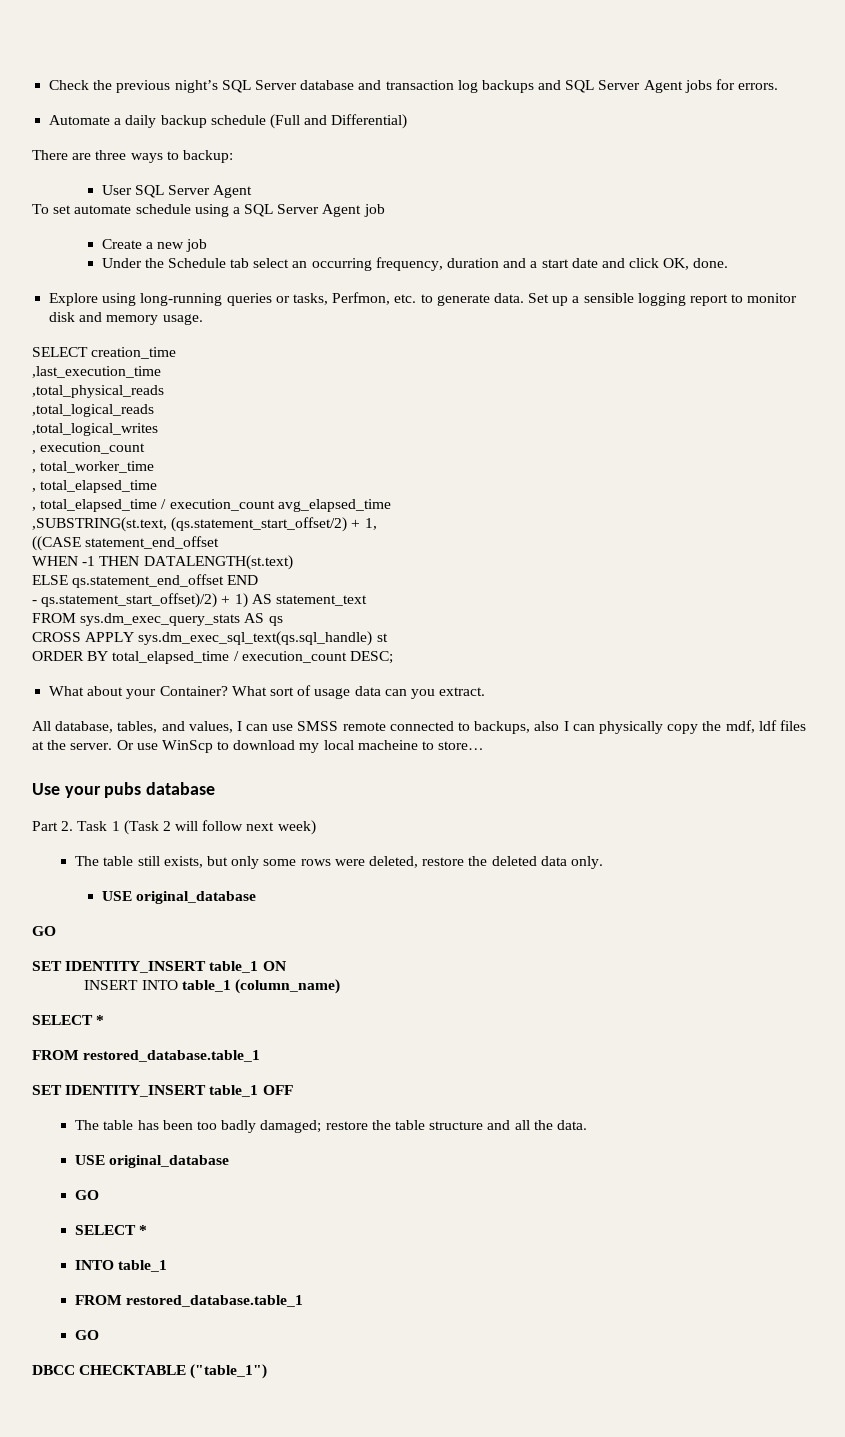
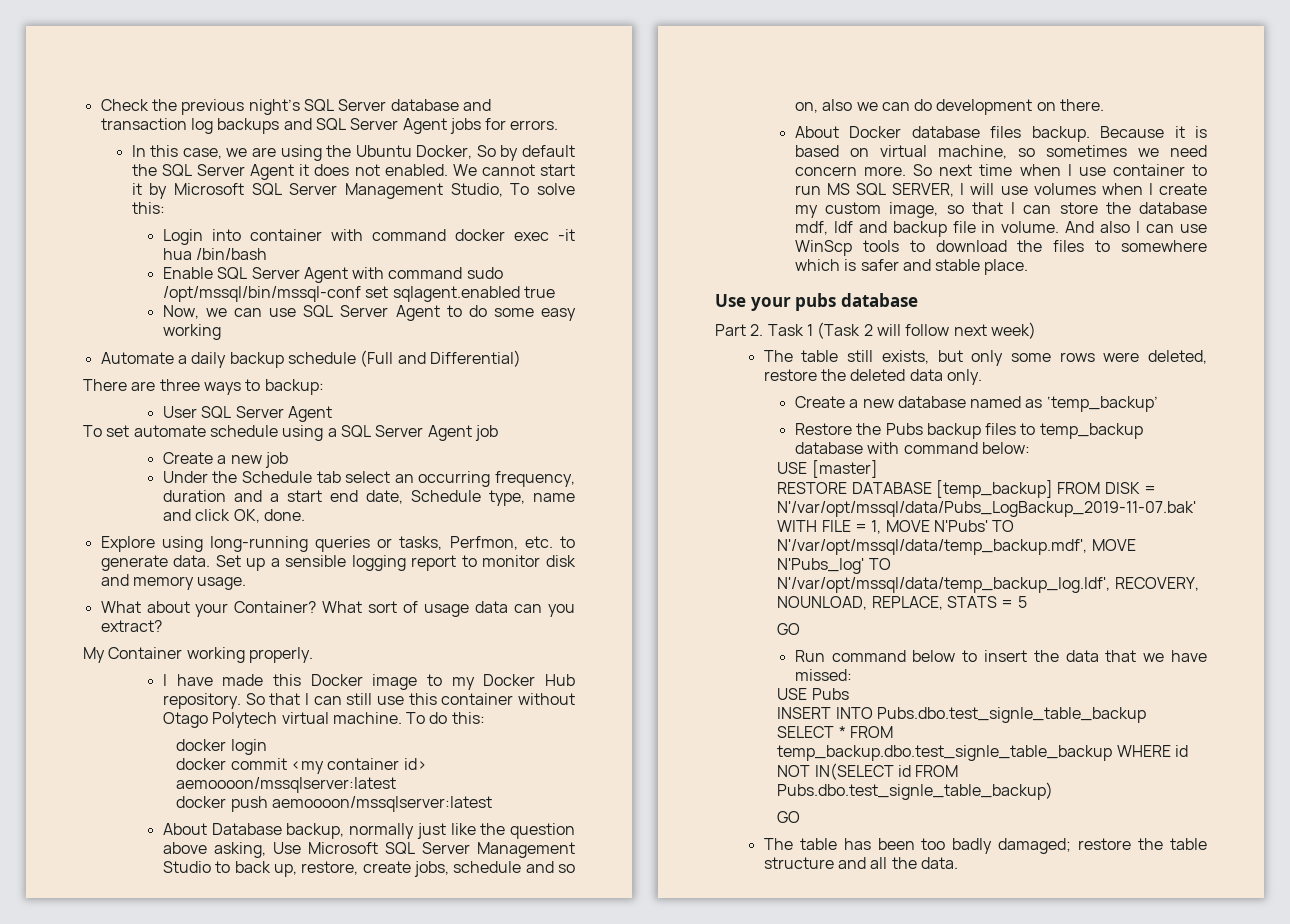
(779, 86) none -> [131,145,575,161] [131,164,575,180] [131,183,575,199] [131,202,165,214] [162,229,575,245] [162,248,268,260] [162,267,503,283] [162,286,555,302] [162,305,577,321] [162,324,221,340] // In this case, we are using the Ubuntu Docker, So by default the SQL Server Agent it does not enabled. We cannot start it by Microsoft SQL Server Management Studio, To solve this: // Login into container with command docker exec -it hua /bin/bash // Enable SQL Server Agent with command sudo /opt/mssql/bin/mssql-conf set sqlagent.enabled true // Now, we can use SQL Server Agent to do some easy working
[571,258,598,268] date -> [329,490,575,506] end date, Schedule type, name
[32,347,177,359] [32,366,161,378] [32,385,164,398] [32,404,154,417] [32,423,158,436] [32,442,146,454] [32,461,155,473] [32,480,158,493] [32,499,391,512] [32,517,377,532] [32,536,220,551] [32,555,293,570] [32,574,259,588] [32,593,367,608] [32,613,283,626] [32,631,388,646] [32,651,393,664] // SELECT creation_time // ,last_execution_time // ,total_physical_reads // ,total_logical_reads // ,total_logical_writes // , execution_count // , total_worker_time // , total_elapsed_time // , total_elapsed_time / execution_count avg_elapsed_time // ,SUBSTRING(st.text, (qs.statement_start_offset/2) + 1, // ((CASE statement_end_offset // WHEN -1 THEN DATALENGTH(st.text) // ELSE qs.statement_end_offset END // - qs.statement_start_offset)/2) + 1) AS statement_text // FROM sys.dm_exec_query_stats AS qs // CROSS APPLY sys.dm_exec_sql_text(qs.sql_handle) st // ORDER BY total_elapsed_time / execution_count DESC; -> (247, 583) none
[439,687,486,696] [32,720,806,734] [32,740,485,753] extract. // All database, tables, and values, I can use SMSS remote connected to backups, also I can physically copy the mdf, ldf files at the server. Or use WinScp to download my local macheine to store… -> [100,620,162,632] [83,647,313,663] [162,674,575,690] [162,693,575,709] [162,712,485,728] [176,739,267,755] [176,758,427,774] [176,777,397,793] [176,796,493,812] [162,823,576,839] [162,842,575,858] [162,861,575,877] [794,99,1105,115] [794,126,1207,142] [794,145,1207,159] [794,164,1207,176] [794,183,1208,197] [794,202,1207,218] [794,221,1207,237] [794,240,1207,256] [794,259,1029,275] extract? // My Container working properly. // I have made this Docker image to my Docker Hub repository. So that I can still use this container without Otago Polytech virtual machine. To do this: // docker login // docker commit <my container id> aemoooon/mssqlserver:latest // docker push aemoooon/mssqlserver:latest // About Database backup, normally just like the question above asking, Use Microsoft SQL Server Management Studio to back up, restore, create jobs, schedule and so on, also we can do development on there. // About Docker database files backup. Because it is based on virtual machine, so sometimes we need concern more. So next time when I use container to run MS SQL SERVER, I will use volumes when I create my custom image, so that I can store the database mdf, ldf and backup file in volume. And also I can use WinScp tools to download the files to somewhere which is safer and stable place.
[101,891,256,904] [32,926,56,936] [32,961,286,973] USE original_database // GO // SET IDENTITY_INSERT table_1 ON -> [794,396,1158,412] [794,423,1143,439] [794,442,1030,454] [777,460,878,478] [777,480,1156,498] [777,501,1197,517] [777,520,1015,534] [777,539,1136,555] [777,558,891,574] [777,577,1199,593] [777,596,1027,610] [777,623,801,635] [794,650,1207,662] [794,669,852,681] [777,688,849,700] Create a new database named as ‘temp_backup’ // Restore the Pubs backup files to temp_backup database with command below: // USE [master] // RESTORE DATABASE [temp_backup] FROM DISK = N'/var/opt/mssql/data/Pubs_LogBackup_2019-11-07.bak' WITH FILE = 1, MOVE N'Pubs' TO N'/var/opt/mssql/data/temp_backup.mdf', MOVE N'Pubs_log' TO N'/var/opt/mssql/data/temp_backup_log.ldf', RECOVERY, NOUNLOAD, REPLACE, STATS = 5 // GO // Run command below to insert the data that we have missed: // USE Pubs
[181,979,341,994] [32,1015,105,1025] [32,1050,261,1062] [32,1085,293,1097] table_1 (column_name) // SELECT * // FROM restored_database.table_1 // SET IDENTITY_INSERT table_1 OFF -> [876,707,1146,723] [777,726,893,738] [777,745,1188,761] [777,763,959,780] [777,782,1054,800] [777,811,801,823] Pubs.dbo.test_signle_table_backup SELECT * FROM temp_backup.dbo.test_signle_table_backup WHERE id NOT IN(SELECT id FROM Pubs.dbo.test_signle_table_backup) // GO
[75,1155,230,1168] [75,1190,100,1200] [75,1225,148,1235] [75,1260,168,1272] [75,1295,304,1307] [75,1330,100,1340] [32,1364,268,1379] // USE original_database // GO // SELECT * // INTO table_1 // FROM restored_database.table_1 // GO // DBCC CHECKTABLE ("table_1") -> (959, 863) none

